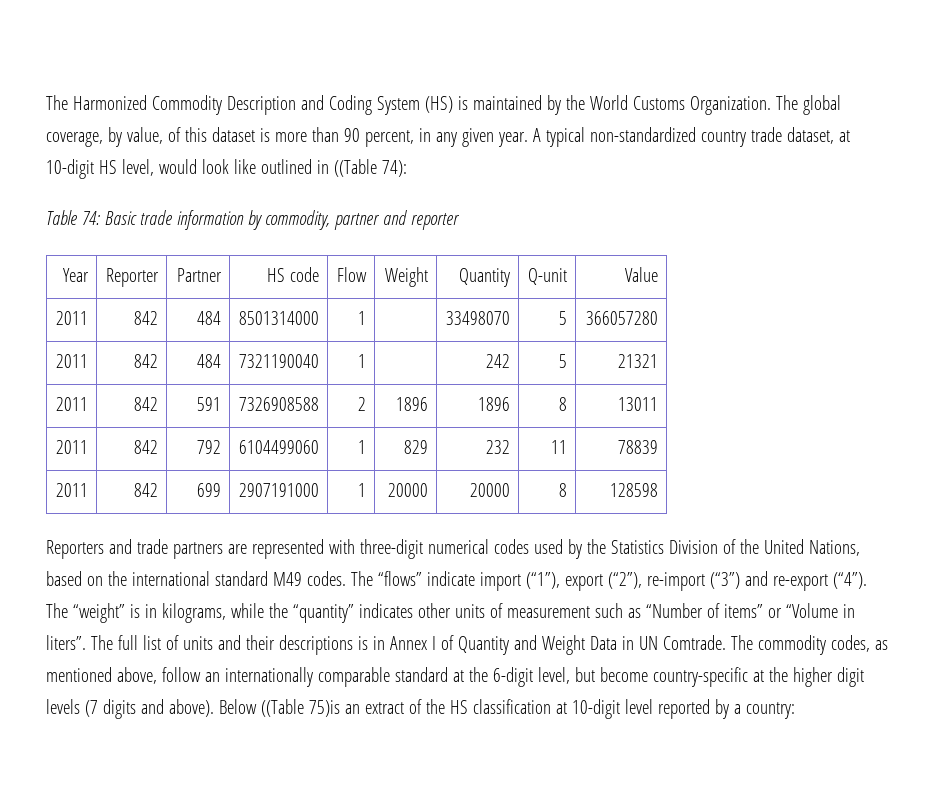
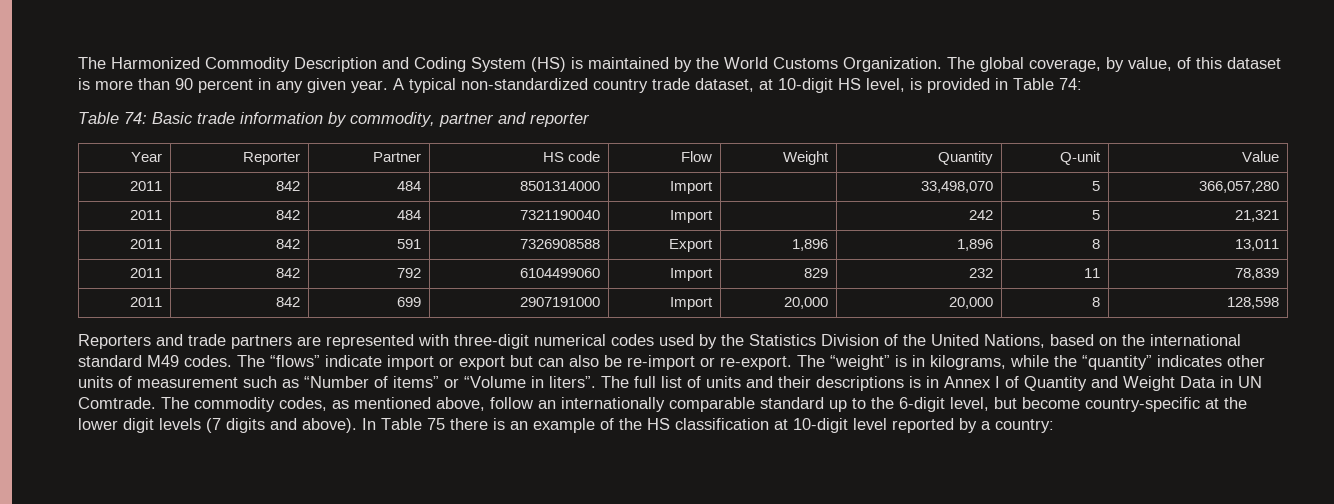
[364,130,414,147] percent, -> [198,79,253,93] percent
[158,159,407,177] would look like outlined in ((Table 74): -> [910,78,1082,93] is provided in Table 74:
[358,311,367,325] [446,311,511,325] [559,311,568,325] [586,311,659,325] 1 | | 33498070 | 5 | 366057280 -> [669,181,713,194] [920,181,993,193] [1091,181,1100,191] [1198,181,1279,193] Import | | 33,498,070 | 5 | 366,057,280
[358,354,367,368] 1 -> [669,210,713,223] Import
[618,354,659,368] 21321 -> [1234,210,1279,222] 21,321
[358,397,367,411] [396,397,429,411] [478,397,511,411] [559,397,568,411] [618,397,659,411] 2 | 1896 | 1896 | 8 | 13011 -> [668,239,713,252] [791,239,828,251] [956,239,993,251] [1091,239,1100,249] [1234,239,1279,251] Export | 1,896 | 1,896 | 8 | 13,011
[358,440,367,454] 1 -> [669,268,713,281] Import
[618,440,659,454] 78839 -> [1234,268,1279,280] 78,839
[358,483,367,497] [388,483,429,497] [470,483,511,497] [559,483,568,497] [610,483,659,497] 1 | 20000 | 20000 | 8 | 128598 -> [669,297,713,310] [783,297,828,309] [948,297,993,309] [1091,297,1100,307] [1226,297,1279,309] Import | 20,000 | 20,000 | 8 | 128,598
[525,571,867,591] (“1”), export (“2”), re-import (“3”) and re-export (“4”). -> [439,355,792,370] or export but can also be re-import or re-export.
[452,670,464,682] at -> [829,398,866,412] up to
[792,667,833,687] higher -> [78,418,118,430] lower
[218,699,404,717] Below ((Table 75)is an extract -> [362,418,595,433] In Table 75 there is an example

